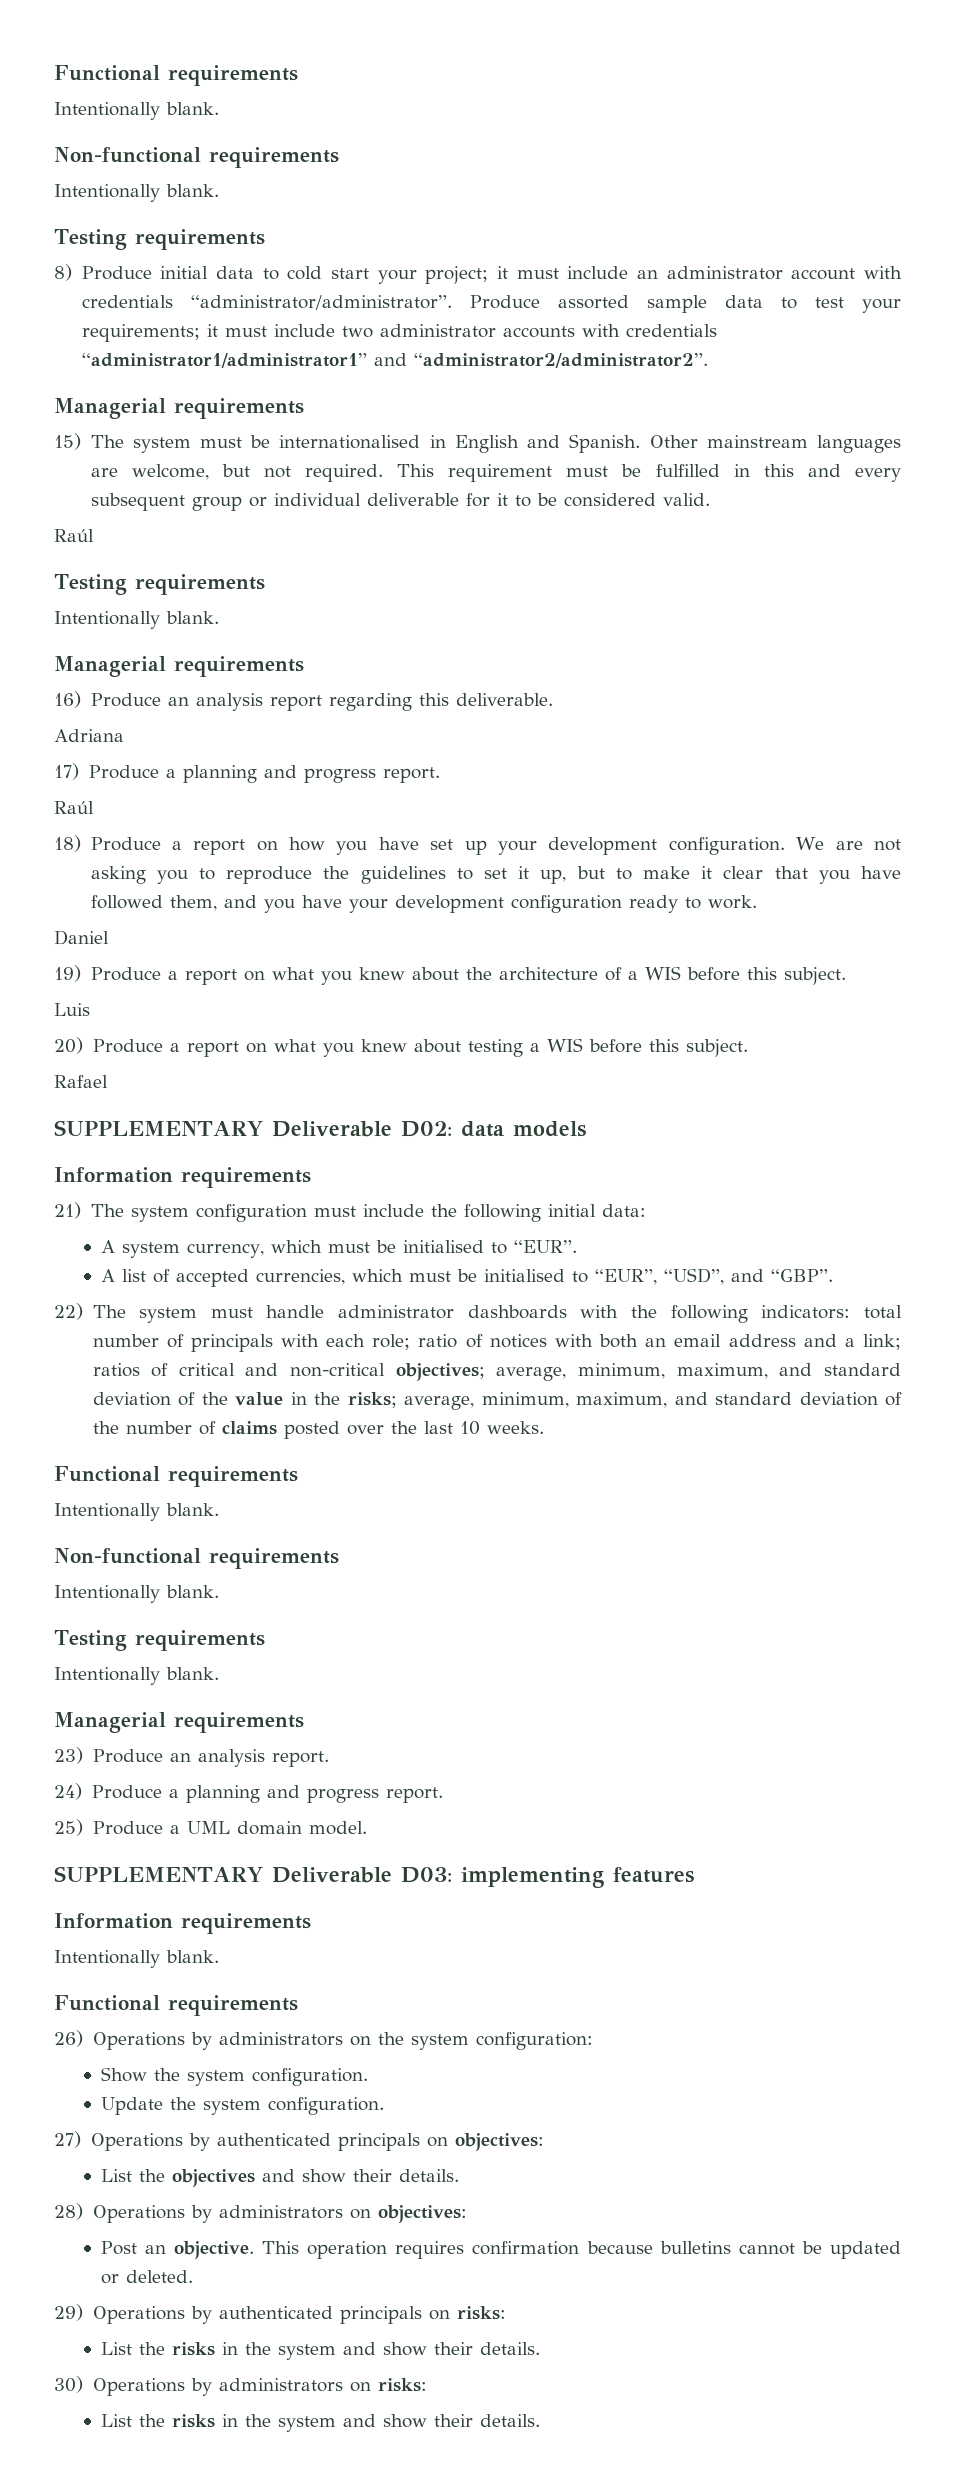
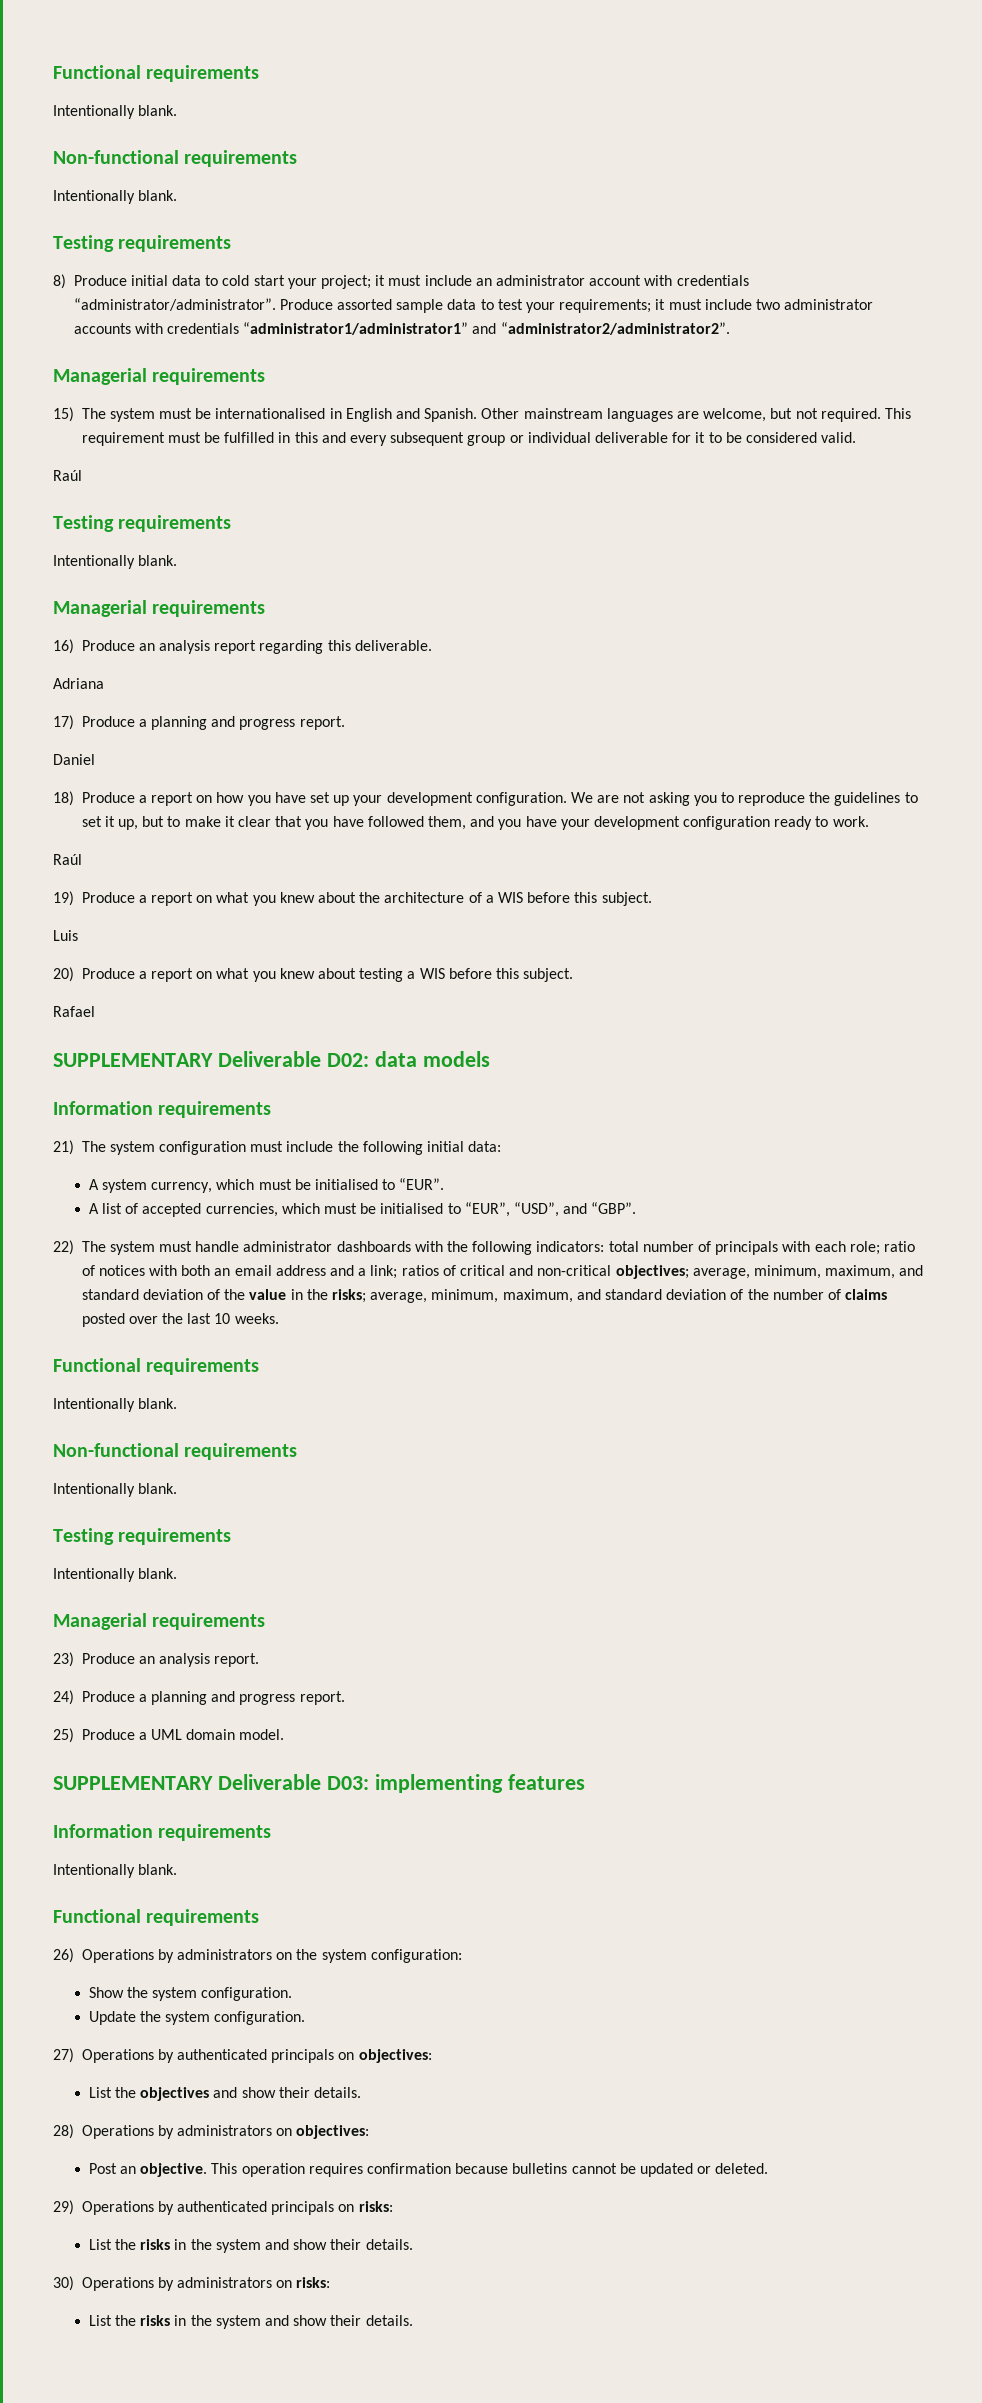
[54,801,94,814] Raúl -> [53,754,95,765] Daniel
[54,930,109,945] Daniel -> [53,854,82,865] Raúl

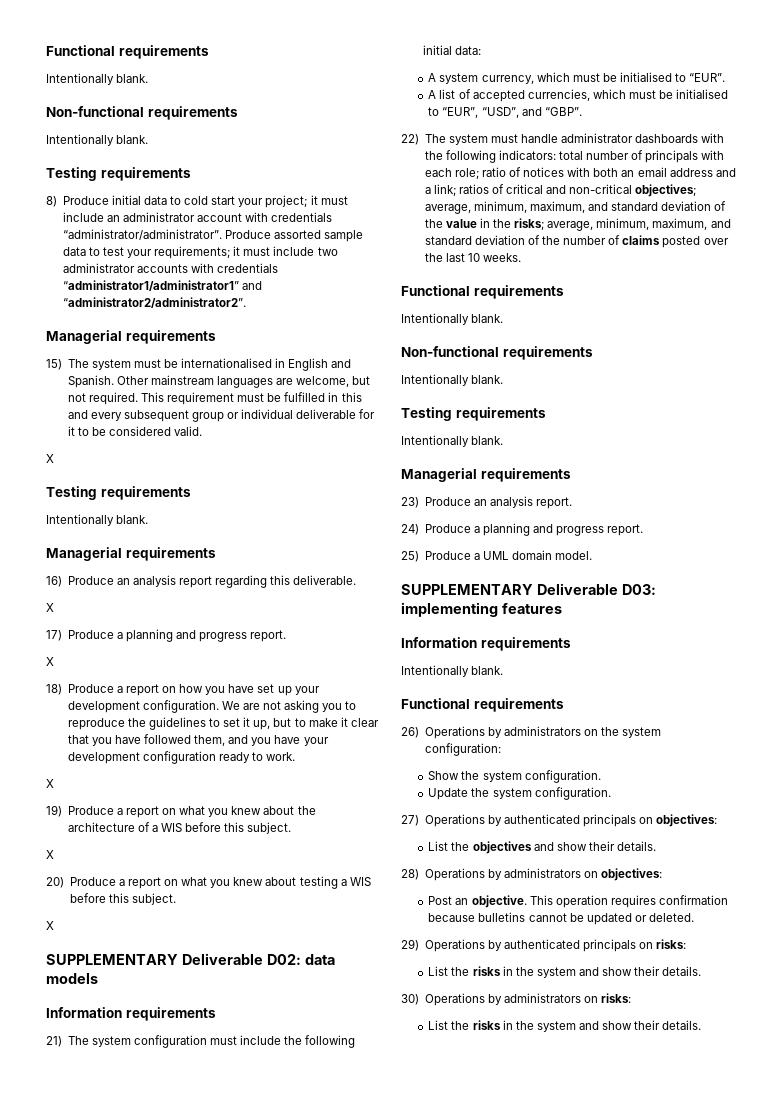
[53,470,82,481] Raúl -> [46,454,54,463] X
[53,678,104,689] Adriana -> [46,603,54,612] X
[53,754,95,765] Daniel -> [46,657,54,666] X
[53,854,82,865] Raúl -> [46,779,54,788] X
[53,930,78,941] Luis -> [46,850,54,859] X
[53,1006,95,1017] Rafael -> [46,921,54,930] X

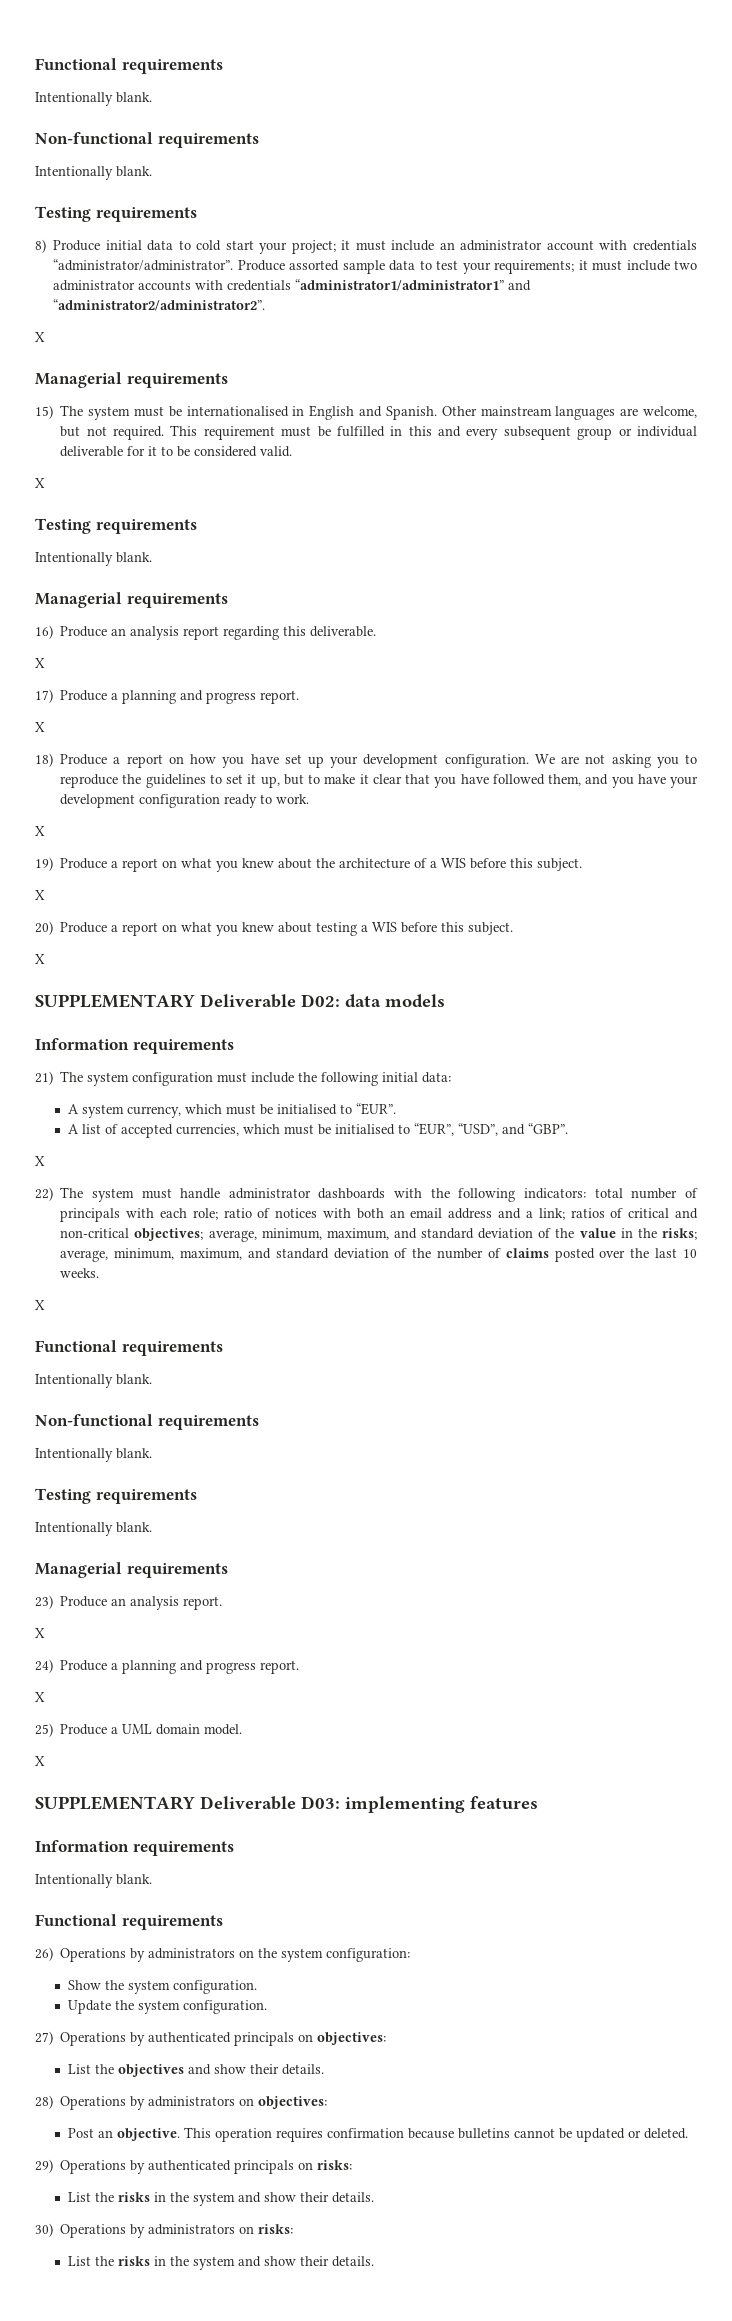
(246, 303) none -> [35,332,45,342] // X
(582, 111) none -> [35,1156,45,1166] // X
(522, 257) none -> [35,1300,45,1310] // X
(573, 503) none -> [35,1628,45,1638] // X
(644, 530) none -> [35,1692,45,1702] // X
(593, 555) none -> [35,1756,45,1766] // X

